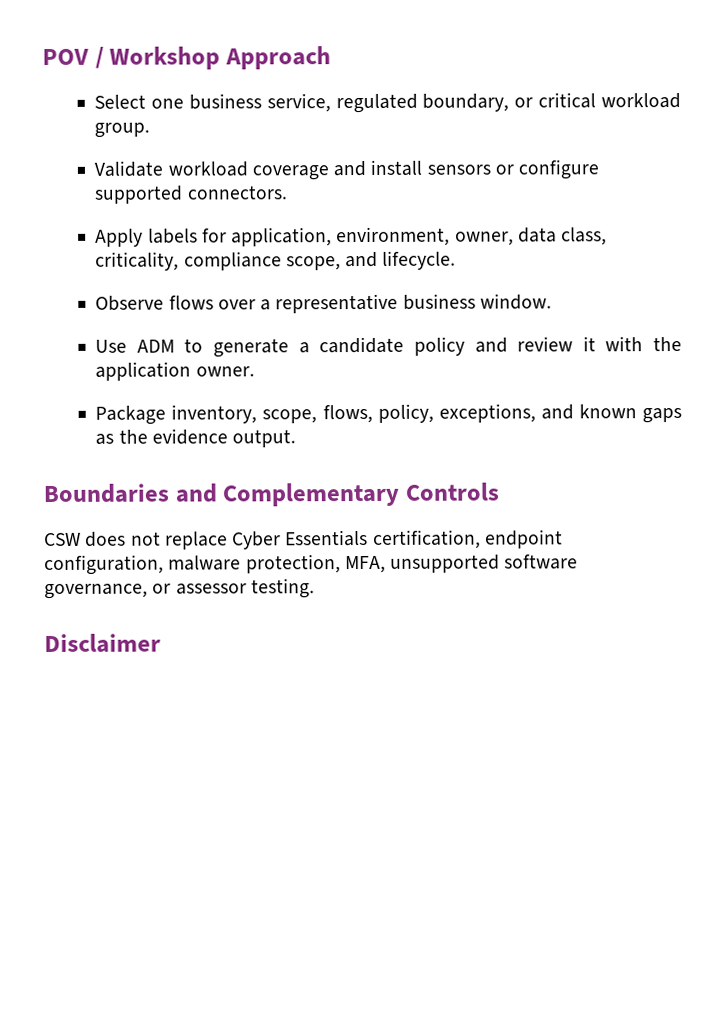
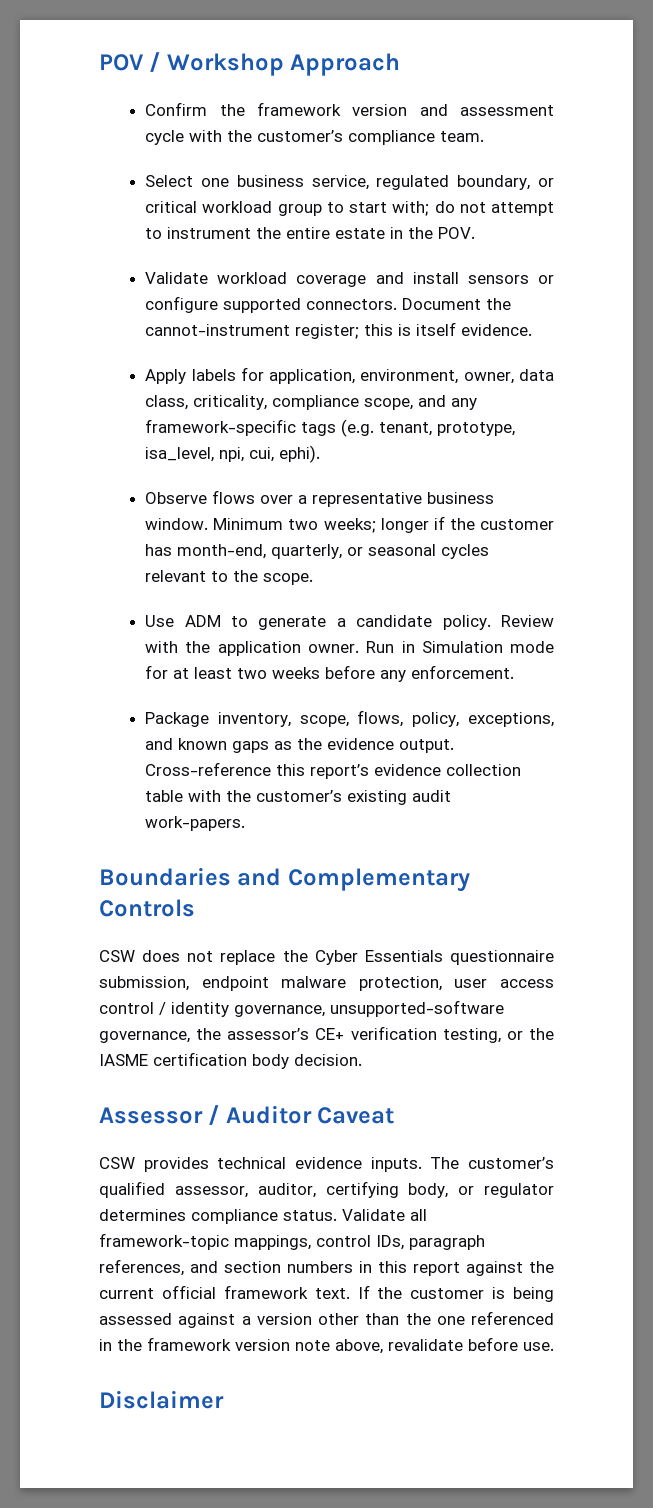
(331, 58) none -> [145,102,554,116] [145,130,485,145] // Confirm the framework version and assessment cycle with the customer’s compliance team.
[94,122,151,138] group. -> [277,201,555,216] [145,227,476,239] group to start with; do not attempt to instrument the entire estate in the POV.
(288, 192) none -> [402,298,512,310] [145,322,533,339] Document the cannot-instrument register; this is itself evidence.
[382,250,457,270] lifecycle. -> [451,398,478,410] [145,419,516,437] [145,445,321,463] any framework-specific tags (e.g. tenant, prototype, isa_level, npi, cui, ephi).
(552, 301) none -> [213,516,554,533] [145,544,490,559] [145,570,314,585] Minimum two weeks; longer if the customer has month-end, quarterly, or seasonal cycles relevant to the scope.
[413,336,596,356] policy and review it -> [442,615,554,630] policy. Review
(255, 371) none -> [366,641,554,653] [145,665,515,682] Run in Simulation mode for at least two weeks before any enforcement.
(297, 438) none -> [145,762,522,779] [145,790,452,805] [145,816,246,831] Cross-reference this report’s evidence collection table with the customer’s existing audit work-papers.
(228, 540) none -> [282,950,308,962] the
[372,529,563,549] [44,554,579,576] [44,578,315,600] certification, endpoint configuration, malware protection, MFA, unsupported software governance, or assessor testing. -> [450,950,554,965] [99,976,554,991] [99,1000,504,1017] [99,1026,554,1043] [99,1052,362,1069] [99,1105,395,1125] [99,1157,554,1172] [99,1181,554,1198] [99,1209,427,1224] [99,1233,485,1250] [99,1259,554,1276] [99,1285,554,1302] [99,1311,554,1328] [99,1337,554,1354] questionnaire submission, endpoint malware protection, user access control / identity governance, unsupported-software governance, the assessor’s CE+ verification testing, or the IASME certification body decision. // Assessor / Auditor Caveat // CSW provides technical evidence inputs. The customer’s qualified assessor, auditor, certifying body, or regulator determines compliance status. Validate all framework-topic mappings, control IDs, paragraph references, and section numbers in this report against the current official framework text. If the customer is being assessed against a version other than the one referenced in the framework version note above, revalidate before use.

